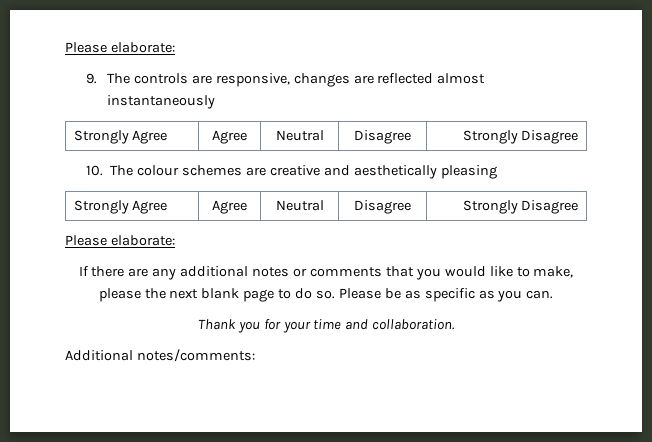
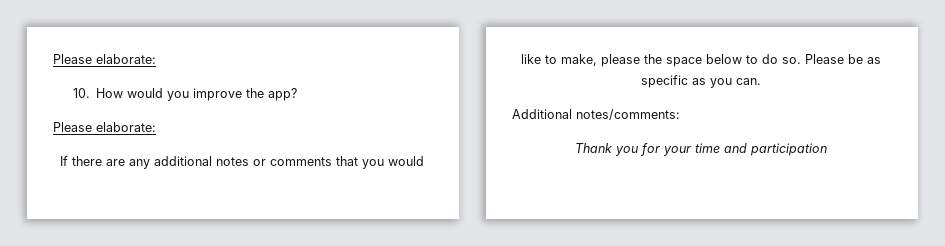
[65,42,175,53] [85,73,486,87] [106,95,215,109] [73,130,168,144] [212,130,247,144] [275,130,324,141] [354,130,411,144] [462,130,579,144] [85,165,497,179] [73,200,168,214] [212,200,247,214] [275,200,324,211] [354,200,411,214] [462,200,579,214] Please elaborate: // 9. The controls are responsive, changes are reflected almost instantaneously // Strongly Agree | Agree | Neutral | Disagree | Strongly Disagree // 10. The colour schemes are creative and aesthetically pleasing // Strongly Agree | Agree | Neutral | Disagree | Strongly Disagree -> [53,54,156,64] [72,88,298,101] Please elaborate: // 10. How would you improve the app?
[169,288,275,302] next blank page -> [665,54,742,67] space below
(554, 294) none -> [512,109,680,120] // Additional notes/comments:
[372,319,456,330] [65,349,255,362] collaboration. // Additional notes/comments: -> [749,143,827,156] participation

